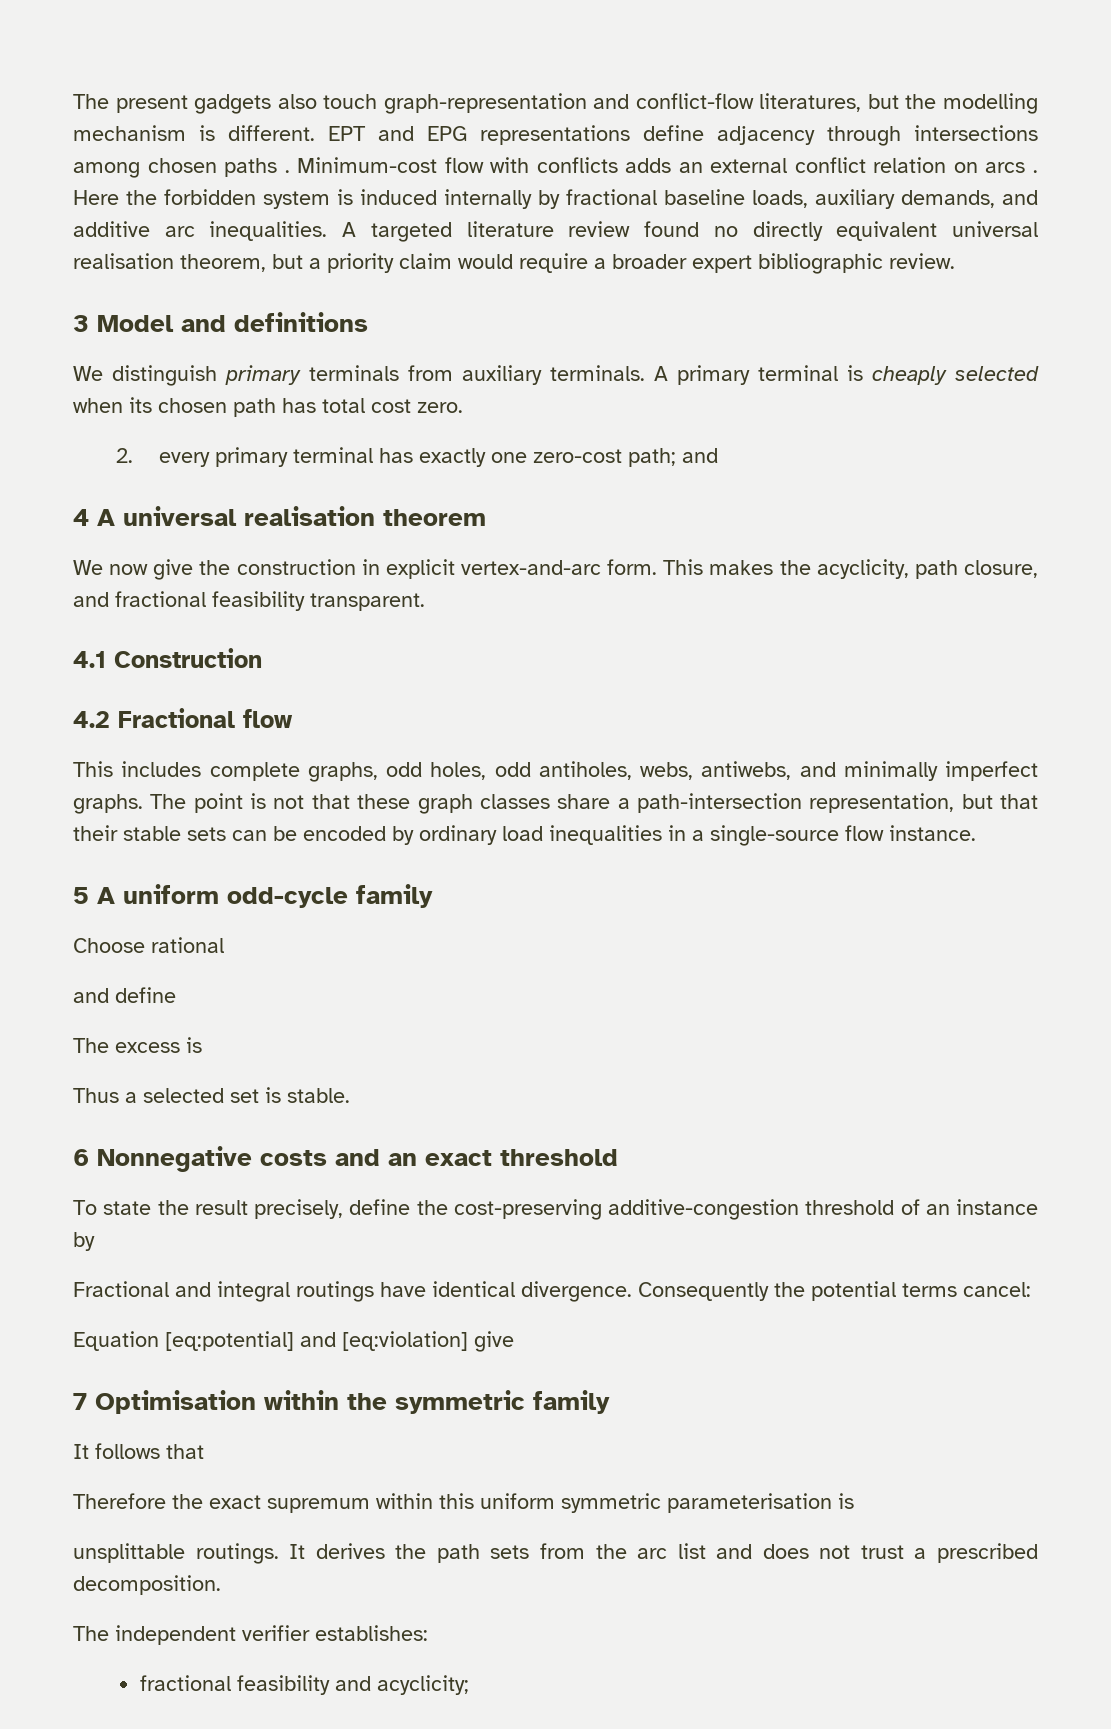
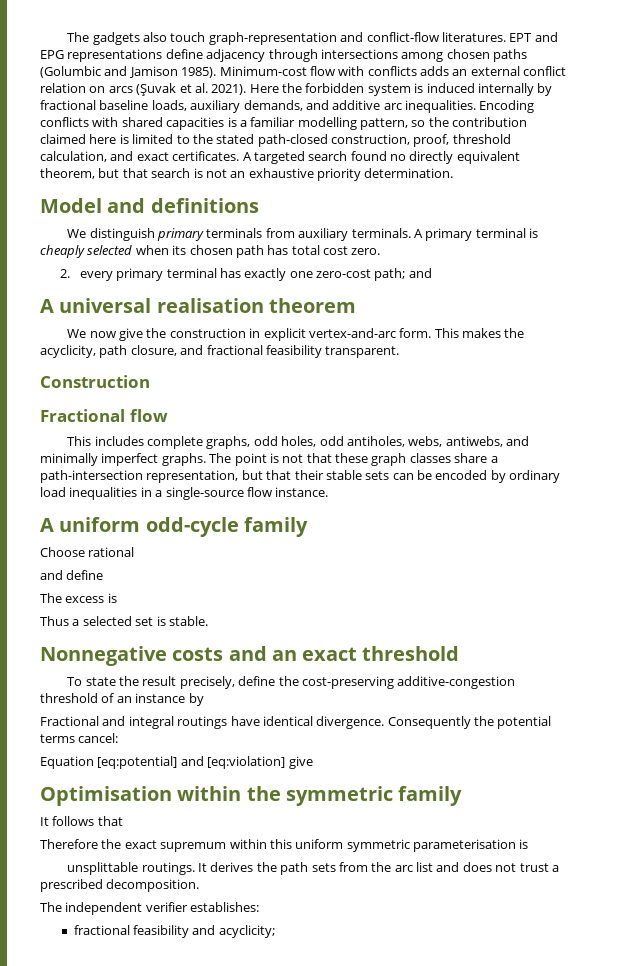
[73,94,188,113] The present -> [67,32,90,42] The
[759,93,1038,114] [73,125,315,141] literatures, but the modelling mechanism is different. -> [441,32,506,42] literatures.
[284,170,290,173] . -> [40,66,217,78] (Golumbic and Jamison 1985).
[1032,170,1038,173] . -> [136,83,247,96] (Şuvak et al. 2021).
[342,221,1039,242] [73,253,955,274] [73,315,89,332] A targeted literature review found no directly equivalent universal realisation theorem, but a priority claim would require a broader expert bibliographic review. // 3 -> [479,100,535,113] [40,117,528,130] [40,134,511,147] [40,151,520,164] [40,168,454,181] Encoding conflicts with shared capacities is a familiar modelling pattern, so the contribution claimed here is limited to the stated path-closed construction, proof, threshold calculation, and exact certificates. A targeted search found no directly equivalent theorem, but that search is not an exhaustive priority determination. //
[73,509,89,526] 4 -> (432, 273) none
[73,651,106,668] 4.1 -> (400, 352) none
[73,711,110,728] 4.2 -> (150, 381) none
[73,887,89,904] 5 -> (329, 492) none
[73,1149,89,1166] 6 -> (208, 621) none
[73,1393,87,1410] 7 -> (313, 762) none

